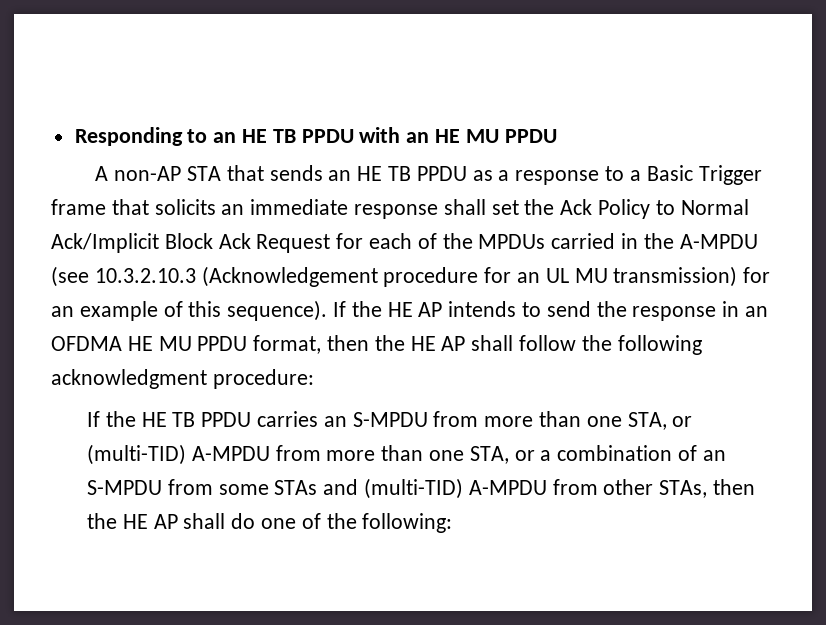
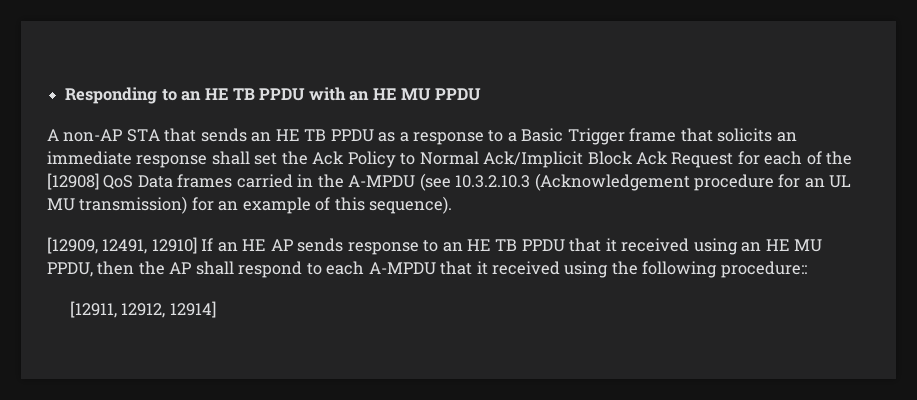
[478,234,546,249] MPDUs -> [47,173,233,190] [12908] QoS Data frames
[333,301,769,321] [51,335,702,355] [51,369,314,389] [86,411,693,430] [86,444,726,465] [86,478,755,499] [86,513,453,533] If the HE AP intends to send the response in an OFDMA HE MU PPDU format, then the HE AP shall follow the following acknowledgment procedure: // If the HE TB PPDU carries an S-MPDU from more than one STA, or (multi-TID) A-MPDU from more than one STA, or a combination of an S-MPDU from some STAs and (multi-TID) A-MPDU from other STAs, then the HE AP shall do one of the following: -> [47,237,823,255] [47,261,807,278] [69,301,216,318] // [12909, 12491, 12910] If an HE AP sends response to an HE TB PPDU that it received using an HE MU PPDU, then the AP shall respond to each A-MPDU that it received using the following procedure:: // [12911, 12912, 12914]

